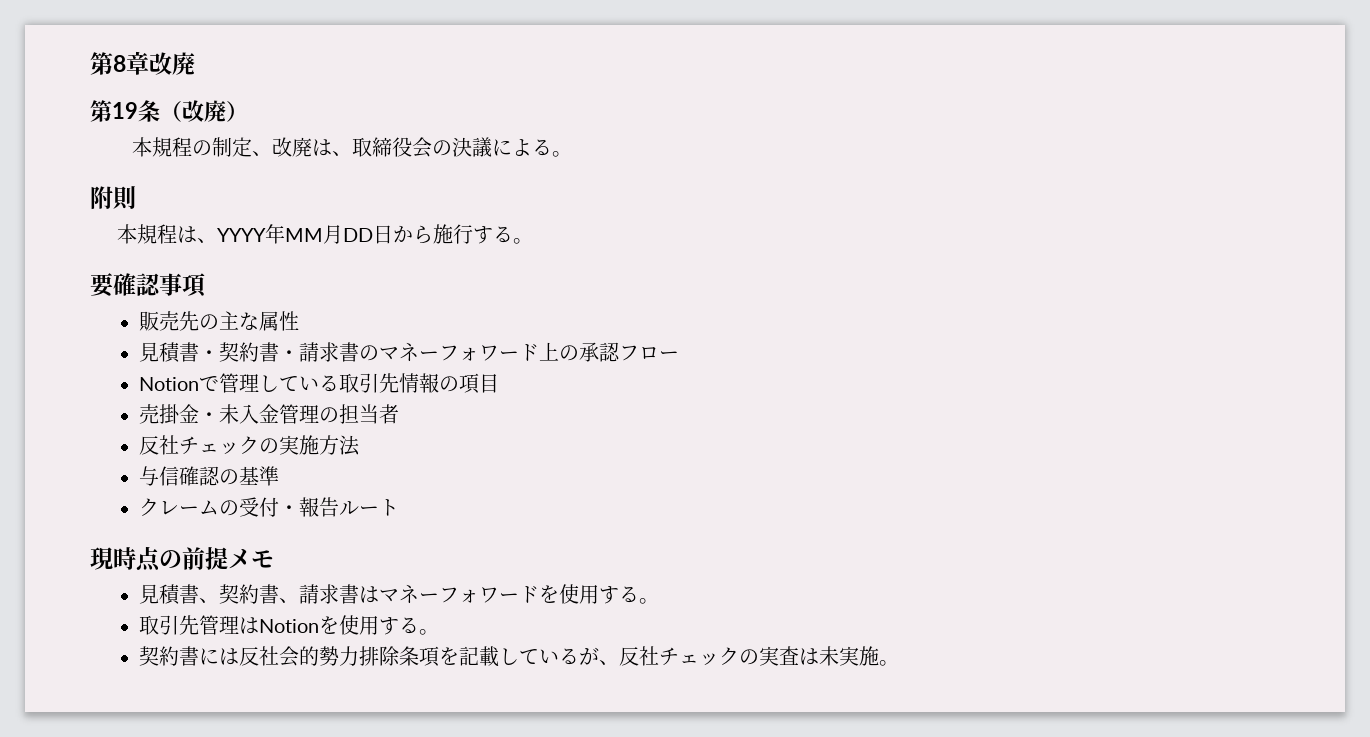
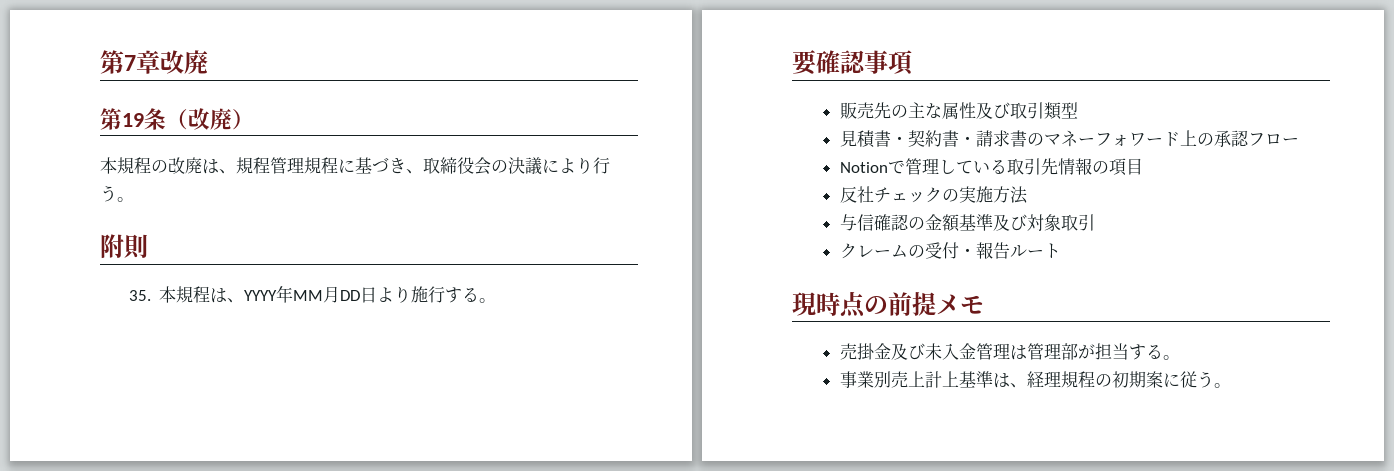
[90,52,126,75] 第8 -> [100,50,136,74] 第7
[211,137,272,157] 制定、 -> (168, 166) none
(352, 153) none -> [236,157,423,174] 規程管理規程に基づき、
[531,139,552,156] る -> [576,157,610,174] [100,185,117,202] り行う
(136, 198) none -> [128,290,151,301] 35.
[393,225,434,244] から -> [377,286,412,303] より
(300, 321) none -> [975,102,1078,120] 及び取引類型
[139,404,400,424] // 売掛金・未入金管理の担当者 -> (1143, 166) none
[239,466,280,486] 基準 -> [924,214,1095,232] 金額基準及び対象取引
[139,584,660,605] [139,615,440,635] [139,646,880,667] 見積書、契約書、請求書はマネーフォワードを使用する。 // 取引先管理はNotionを使用する。 // 契約書には反社会的勢力排除条項を記載しているが、反社チェックの実査は未実施 -> [839,343,1180,360] [839,371,1214,388] 売掛金及び未入金管理は管理部が担当する。 // 事業別売上計上基準は、経理規程の初期案に従う

